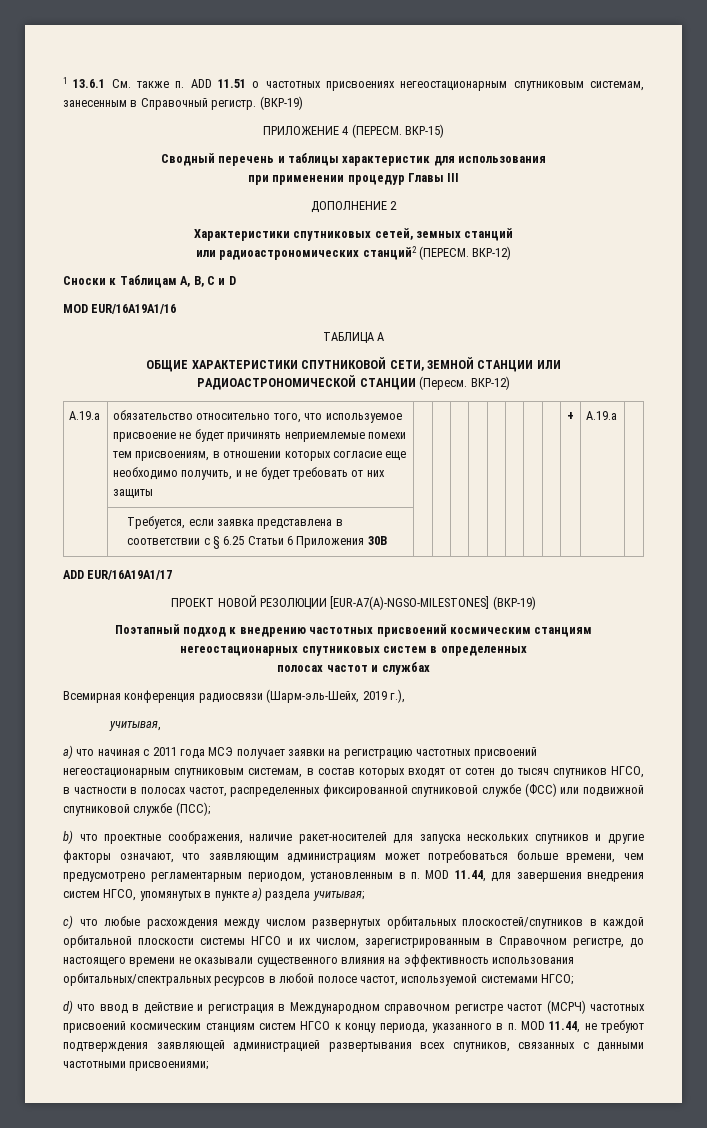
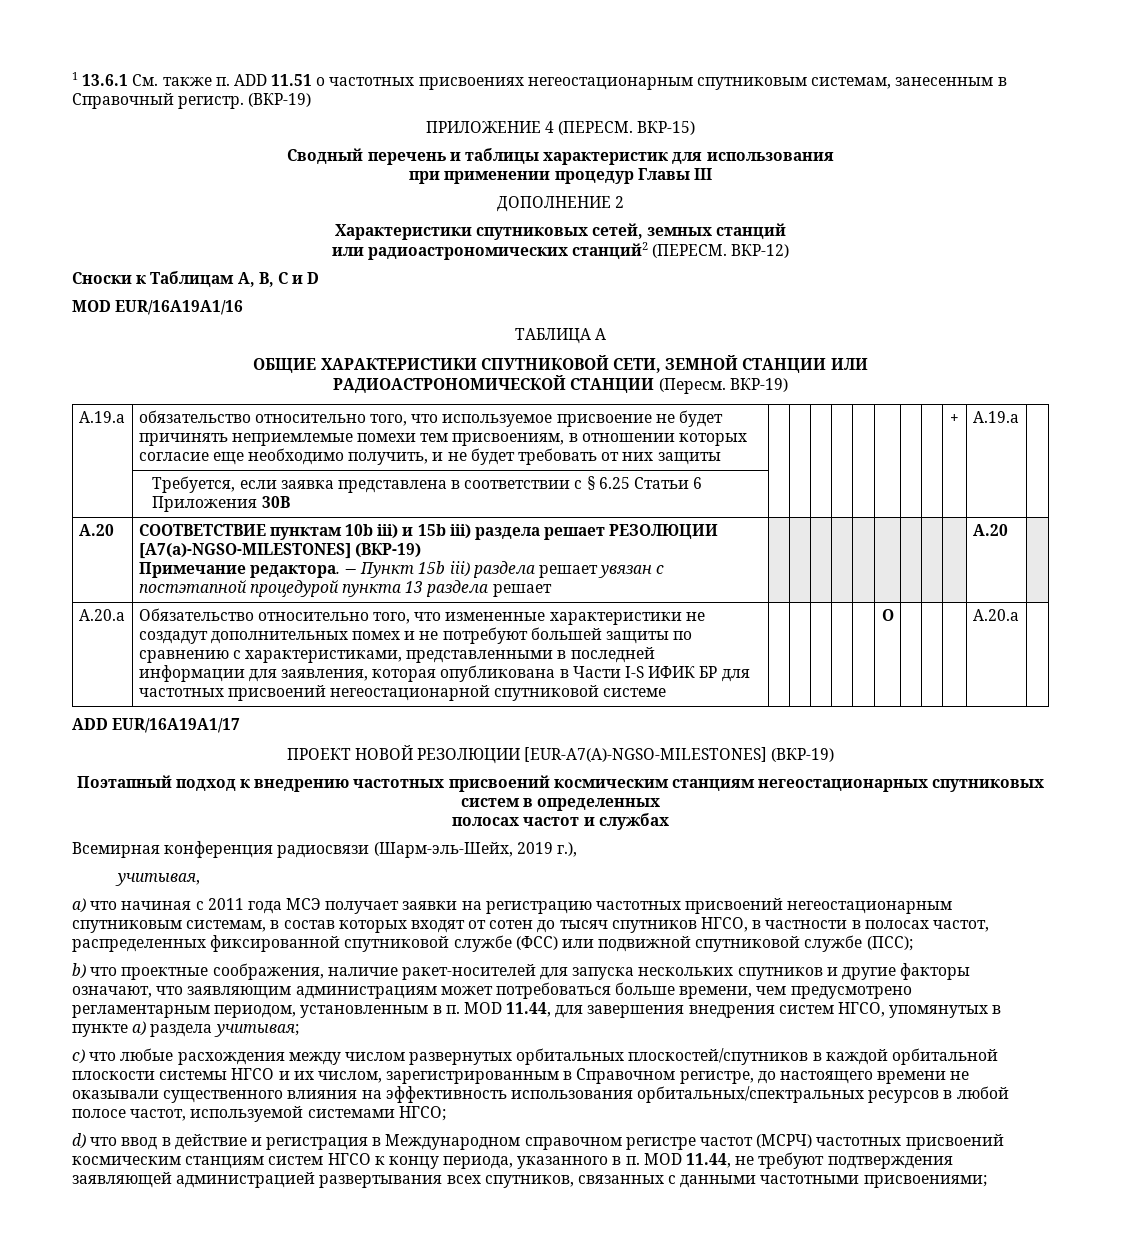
[470,376,510,390] ВКР-12) -> [729,378,788,392] ВКР-19)
(387, 540) none -> [78,524,114,536] [138,524,719,540] [138,543,421,559] [138,561,665,578] [138,580,552,597] [972,524,1008,536] [78,609,125,621] [138,608,705,625] [138,627,693,644] [138,647,655,663] [138,665,750,682] [138,685,667,701] [881,609,894,621] [972,609,1019,621] // A.20 | СООТВЕТСТВИЕ пунктам 10b iii) и 15b iii) раздела решает РЕЗОЛЮЦИИ [A7(a)-NGSO-MILESTONES] (ВКР-19) // Примечание редактора. − Пункт 15b iii) раздела решает увязан с постэтапной процедурой пункта 13 раздела решает | | | | | | | | | | A.20 | // A.20.a | Обязательство относительно того, что измененные характеристики не создадут дополнительных помех и не потребуют большей защиты по сравнению с характеристиками, представленными в последней информации для заявления, которая опубликована в Части I-S ИФИК БР для частотных присвоений негеостационарной спутниковой системе | | | | | | O | | | | A.20.a |

